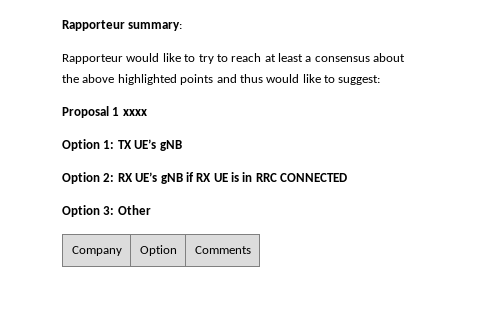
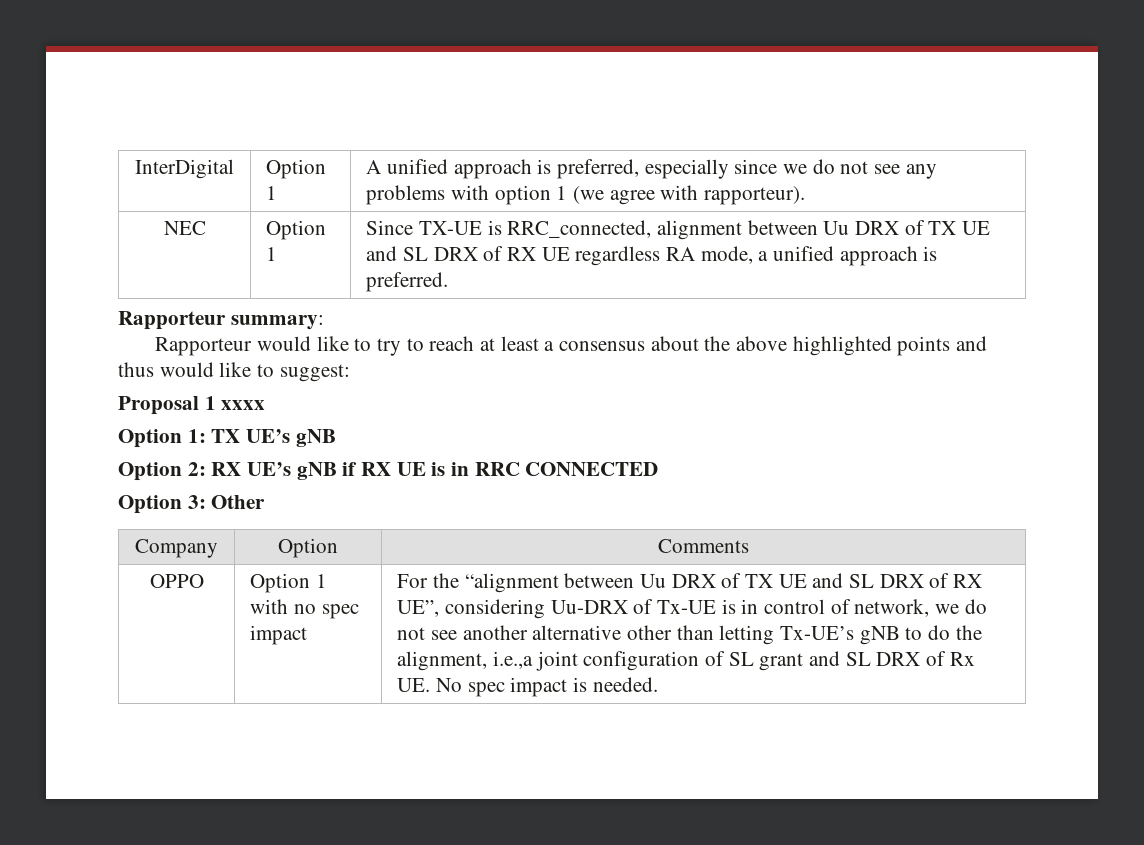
(62, 25) none -> [135,159,234,179] [266,159,327,179] [266,186,278,200] [366,159,937,179] [366,185,805,205] [163,221,206,235] [266,220,327,240] [266,247,278,261] [366,220,990,240] [366,246,938,266] [366,272,449,292] InterDigital | Option 1 | A unified approach is preferred, especially since we do not see any problems with option 1 (we agree with rapporteur). // NEC | Option 1 | Since TX-UE is RRC_connected, alignment between Uu DRX of TX UE and SL DRX of RX UE regardless RA mode, a unified approach is preferred. //
(251, 250) none -> [149,574,204,588] [250,573,327,593] [250,599,359,619] [250,625,308,645] [397,573,982,593] [397,599,987,619] [397,625,982,645] [397,651,975,671] [397,677,658,697] // OPPO | Option 1 with no spec impact | For the “alignment between Uu DRX of TX UE and SL DRX of RX UE”, considering Uu-DRX of Tx-UE is in control of network, we do not see another alternative other than letting Tx-UE’s gNB to do the alignment, i.e.,a joint configuration of SL grant and SL DRX of Rx UE. No spec impact is needed.

